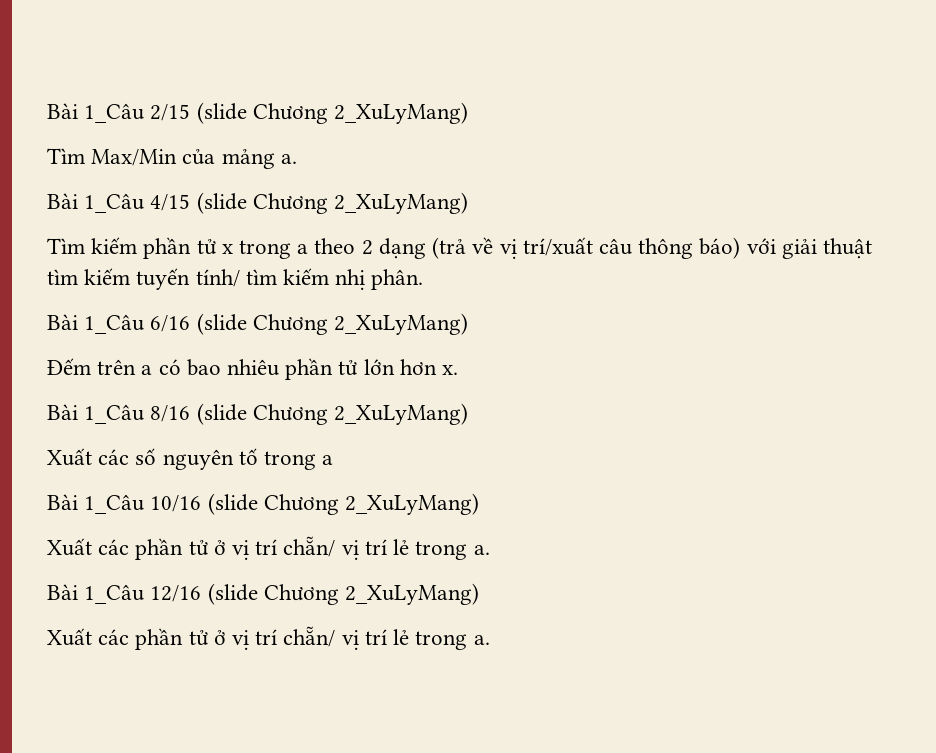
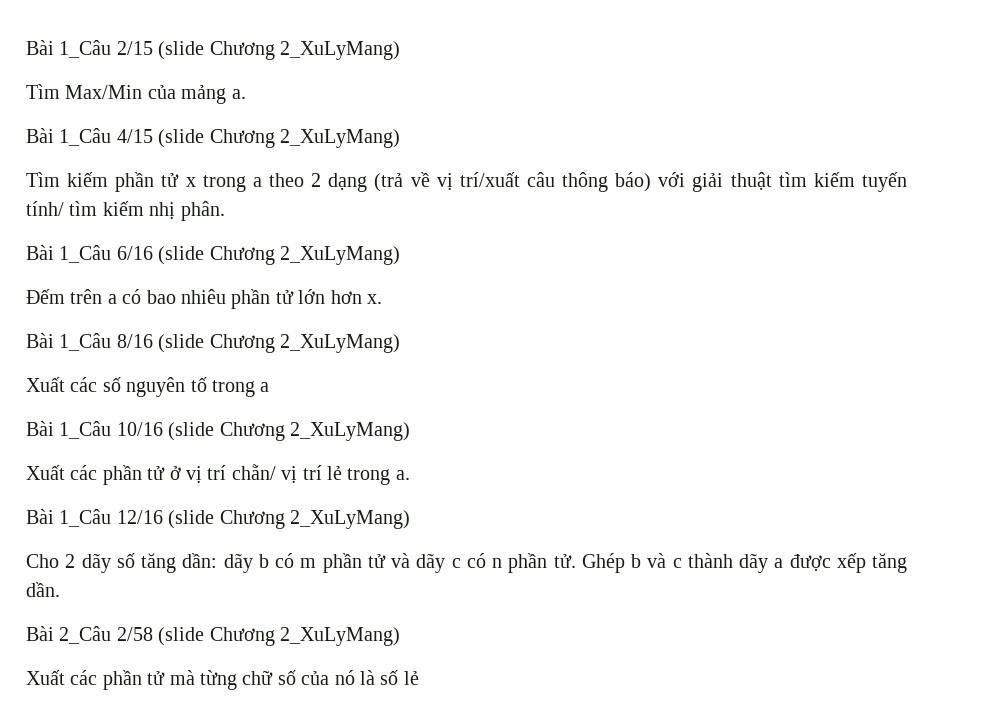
[47,626,490,650] Xuất các phần tử ở vị trí chẵn/ vị trí lẻ trong a. -> [26,553,907,573] [26,582,60,597] [26,626,400,646] [26,670,419,690] Cho 2 dãy số tăng dần: dãy b có m phần tử và dãy c có n phần tử. Ghép b và c thành dãy a được xếp tăng dần. // Bài 2_Câu 2/58 (slide Chương 2_XuLyMang) // Xuất các phần tử mà từng chữ số của nó là số lẻ

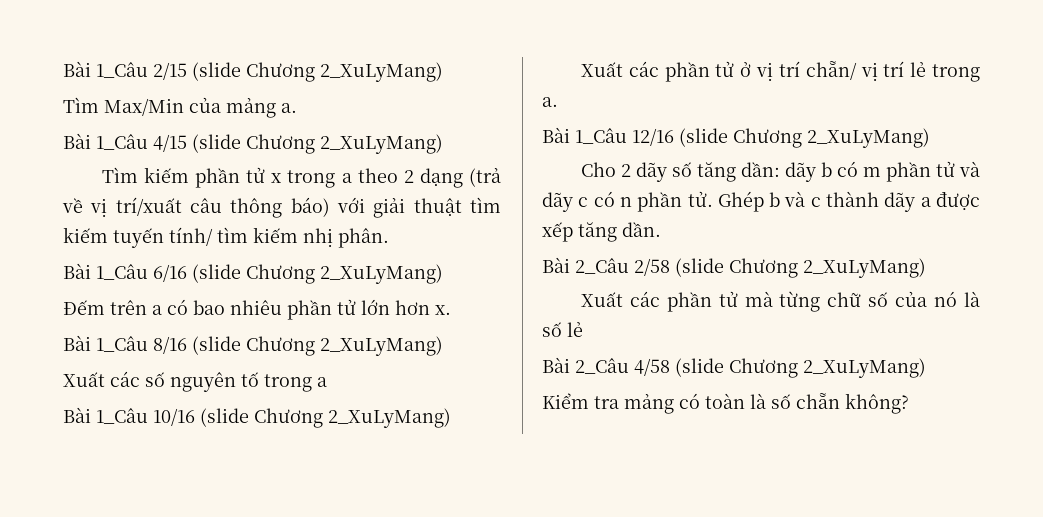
(419, 678) none -> [542,357,926,378] [542,393,909,414] // Bài 2_Câu 4/58 (slide Chương 2_XuLyMang) // Kiểm tra mảng có toàn là số chẵn không?

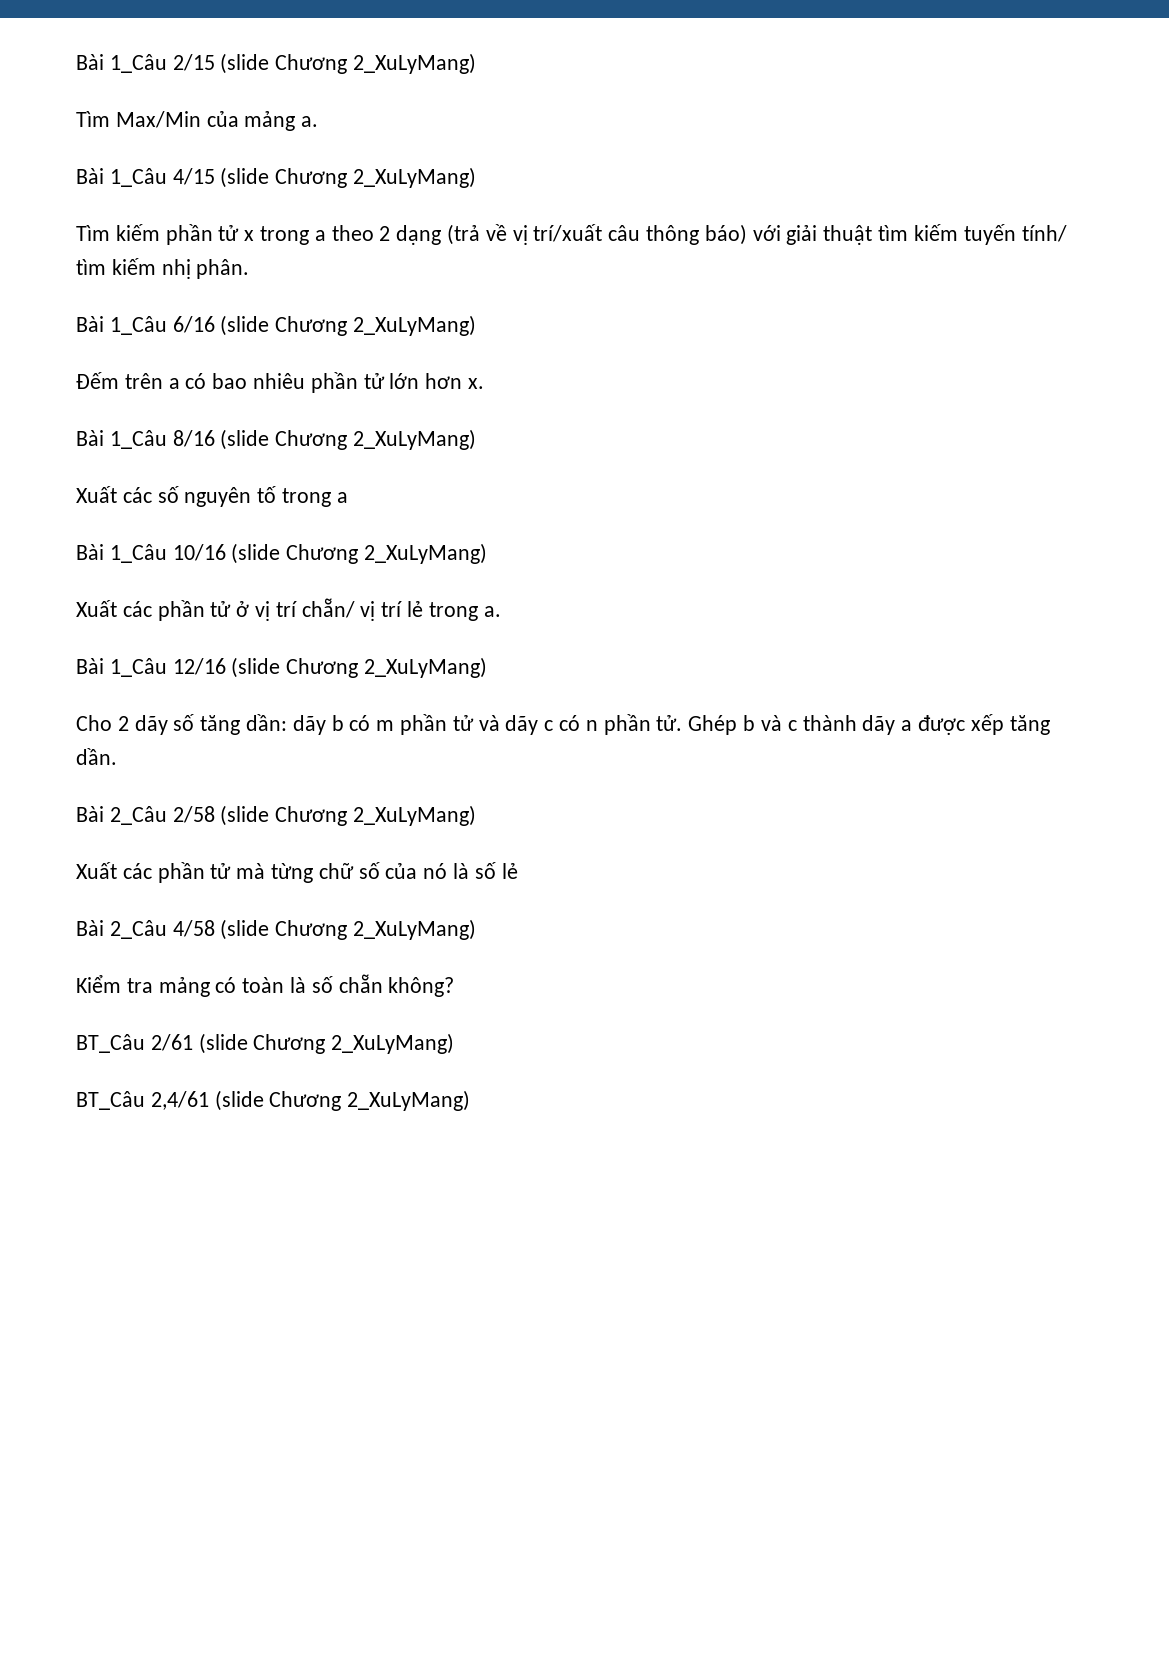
(909, 403) none -> [76,1033,455,1054] [76,1090,471,1111] // BT_Câu 2/61 (slide Chương 2_XuLyMang) // BT_Câu 2,4/61 (slide Chương 2_XuLyMang)

